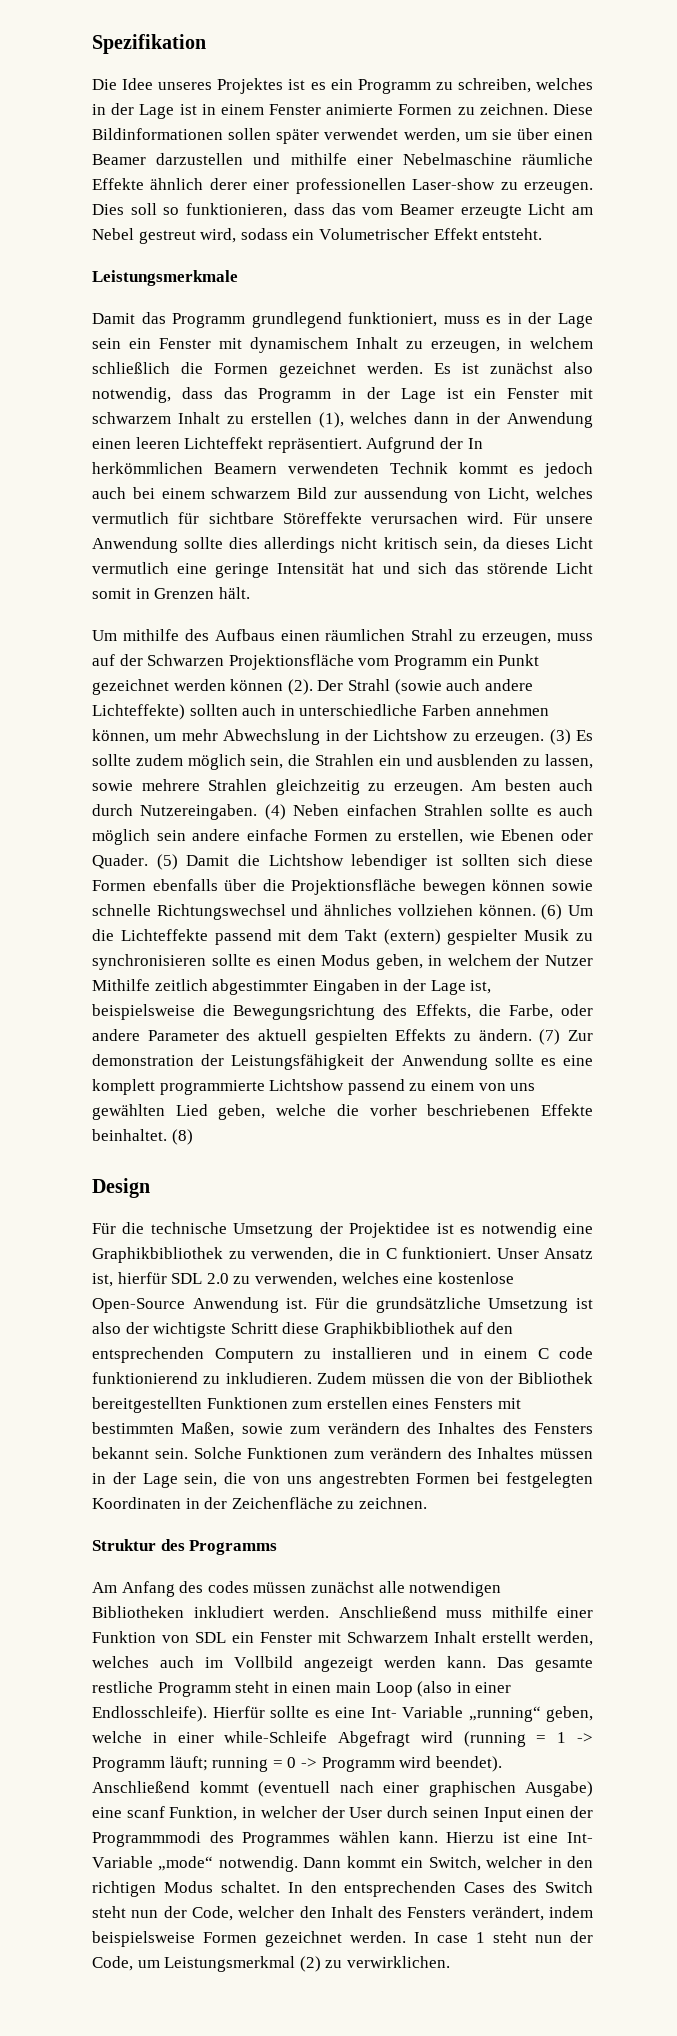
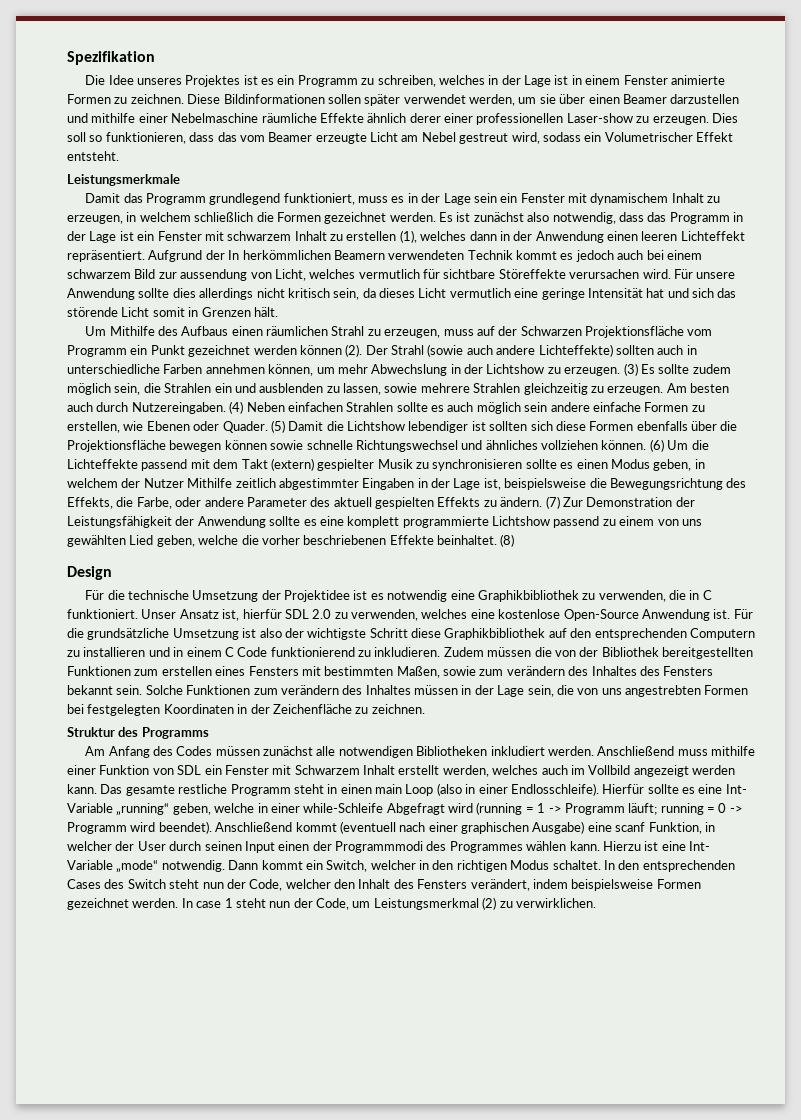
[122,629,179,641] mithilfe -> [109,326,155,336] Mithilfe
[92,1054,194,1066] demonstration -> [586,497,673,507] Demonstration
[559,1347,593,1359] code -> [237,647,268,657] Code
[207,1581,249,1593] codes -> [176,746,213,756] Codes

